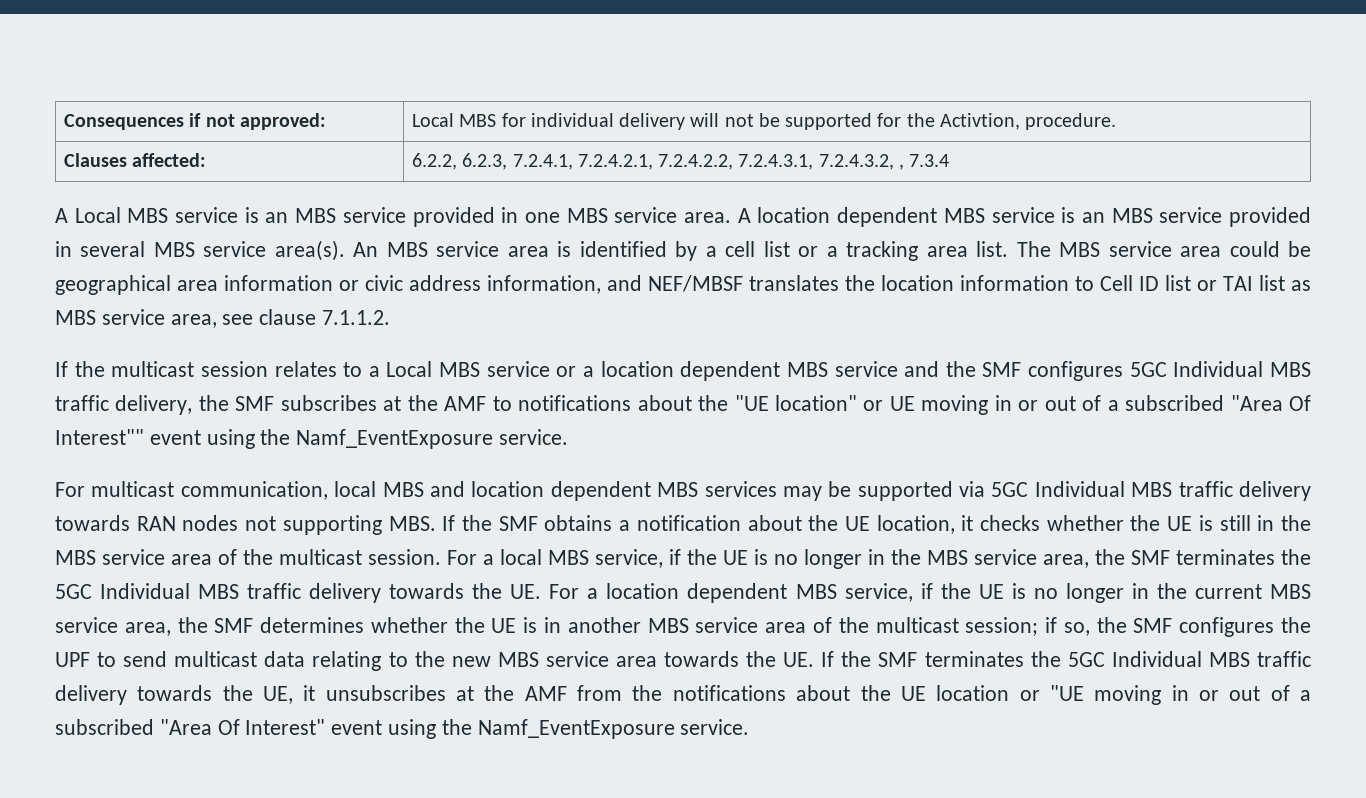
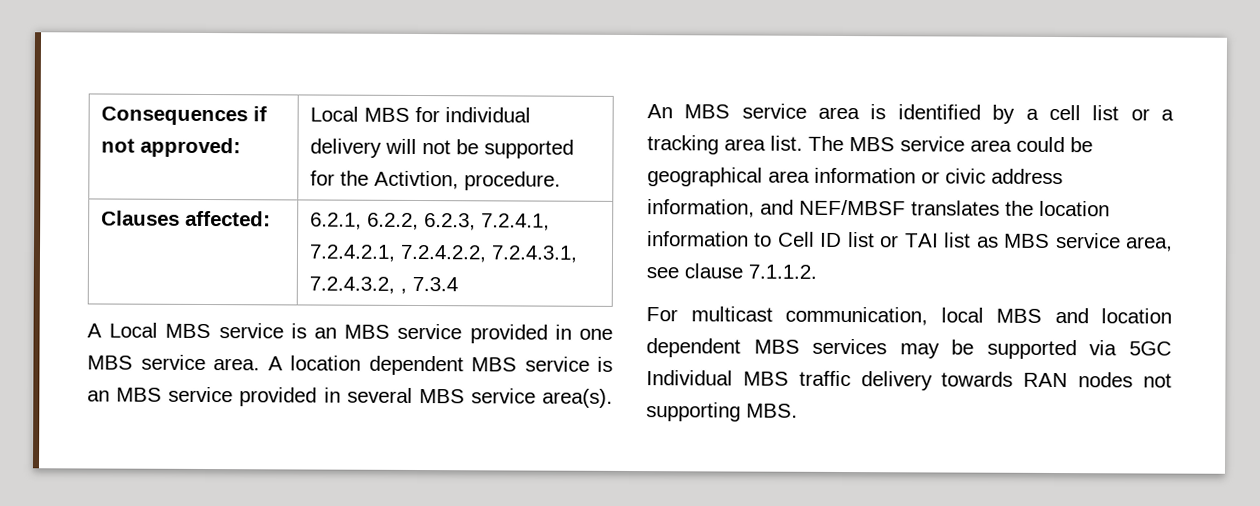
(207, 160) none -> [309,212,362,230] 6.2.1,
[55,361,1312,381] [55,395,1311,415] [55,429,569,449] // If the multicast session relates to a Local MBS service or a location dependent MBS service and the SMF configures 5GC Individual MBS traffic delivery, the SMF subscribes at the AMF to notifications about the "UE location" or UE moving in or out of a subscribed "Area Of Interest"" event using the Namf_EventExposure service. -> (817, 271) none
[442,515,1311,534] [55,549,1311,569] [55,583,1311,603] [55,617,1311,637] [55,651,1312,671] [55,685,1311,705] [55,719,750,739] If the SMF obtains a notification about the UE location, it checks whether the UE is still in the MBS service area of the multicast session. For a local MBS service, if the UE is no longer in the MBS service area, the SMF terminates the 5GC Individual MBS traffic delivery towards the UE. For a location dependent MBS service, if the UE is no longer in the current MBS service area, the SMF determines whether the UE is in another MBS service area of the multicast session; if so, the SMF configures the UPF to send multicast data relating to the new MBS service area towards the UE. If the SMF terminates the 5GC Individual MBS traffic delivery towards the UE, it unsubscribes at the AMF from the notifications about the UE location or "UE moving in or out of a subscribed "Area Of Interest" event using the Namf_EventExposure service. -> (798, 410) none

